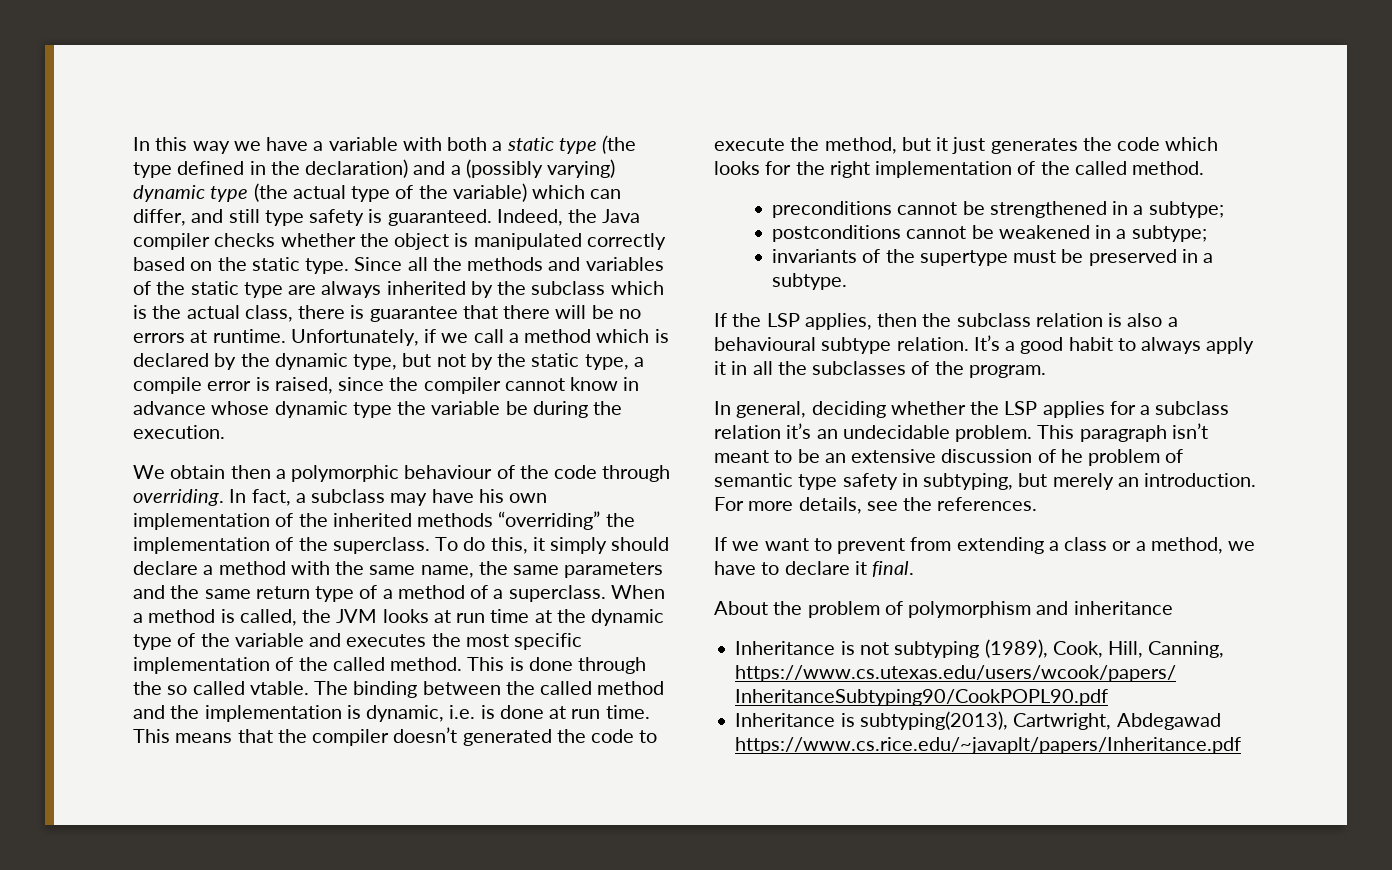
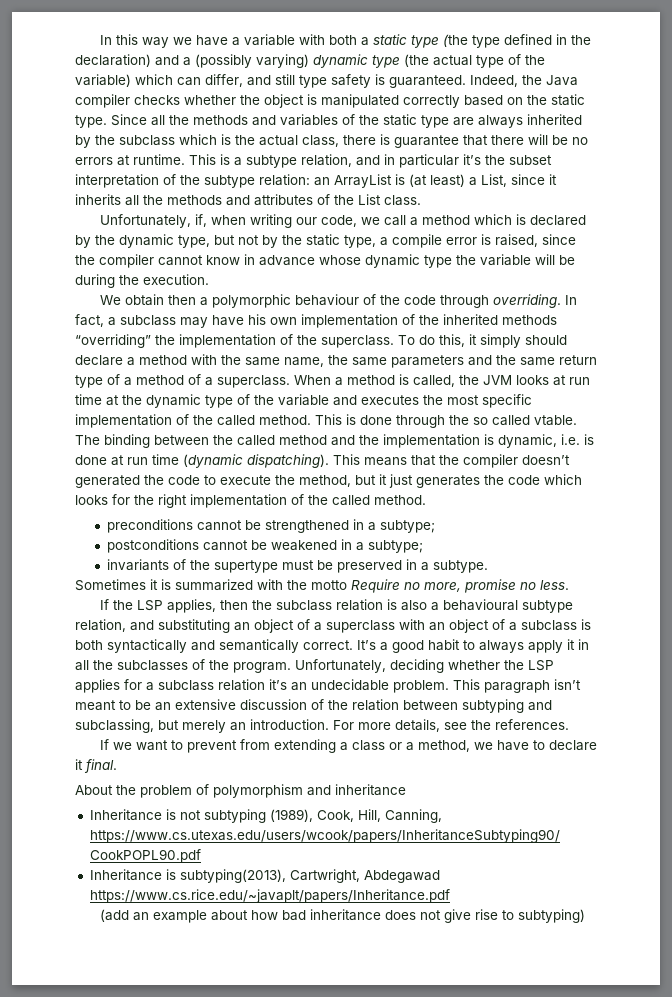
[290,329,437,346] Unfortunately, if -> [189,154,552,168] [75,174,557,188] [75,194,421,206] [99,214,357,228] This is a subtype relation, and in particular it’s the subset interpretation of the subtype relation: an ArrayList is (at least) a List, since it inherits all the methods and attributes of the List class. // Unfortunately, if, when writing our code,
(501, 408) none -> [535,254,555,265] will
[605,705,650,719] time. -> [152,454,329,468] time (dynamic dispatching).
(848, 281) none -> [75,579,569,593] // Sometimes it is summarized with the motto Require no more, promise no less.
[896,337,969,351] relation. -> [75,619,591,633] [75,639,353,653] relation, and substituting an object of a superclass with an object of a subclass is both syntactically and semantically correct.
[714,401,807,418] // In general, -> [295,659,386,673] Unfortunately,
[1060,449,1184,466] [714,473,1014,490] he problem of semantic type safety in subtyping, -> [328,699,552,713] [75,719,154,733] the relation between subtyping and subclassing,
(1242, 745) none -> [99,909,585,923] // (add an example about how bad inheritance does not give rise to subtyping)

